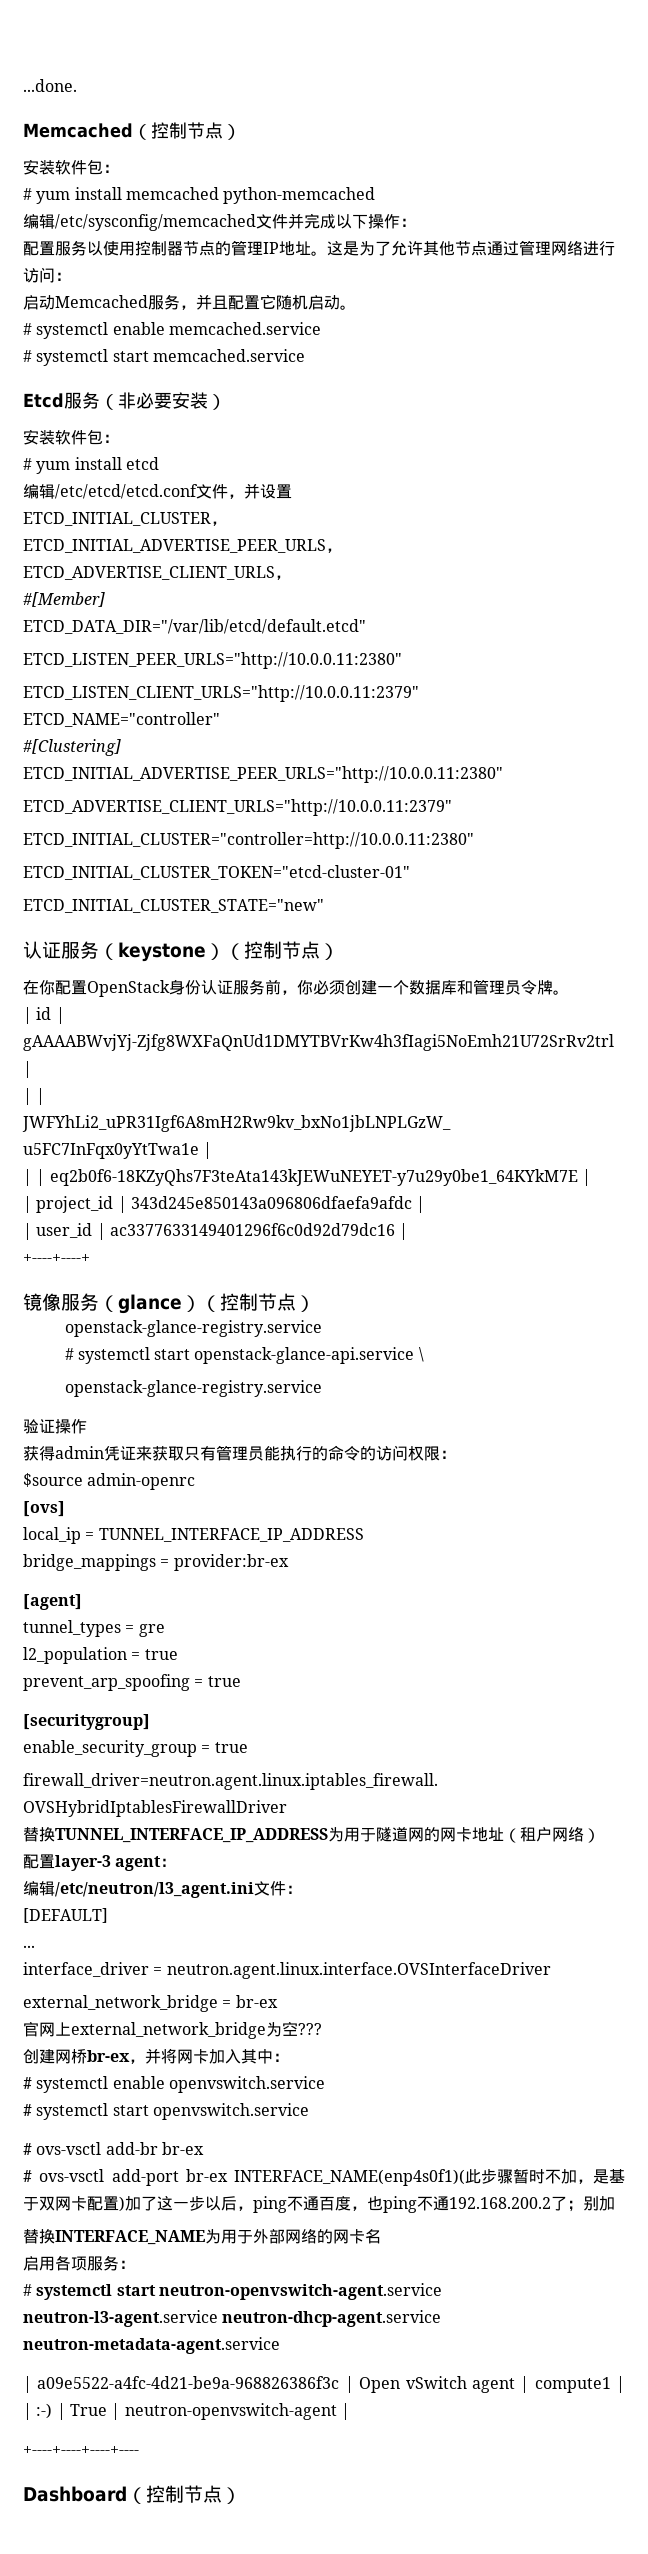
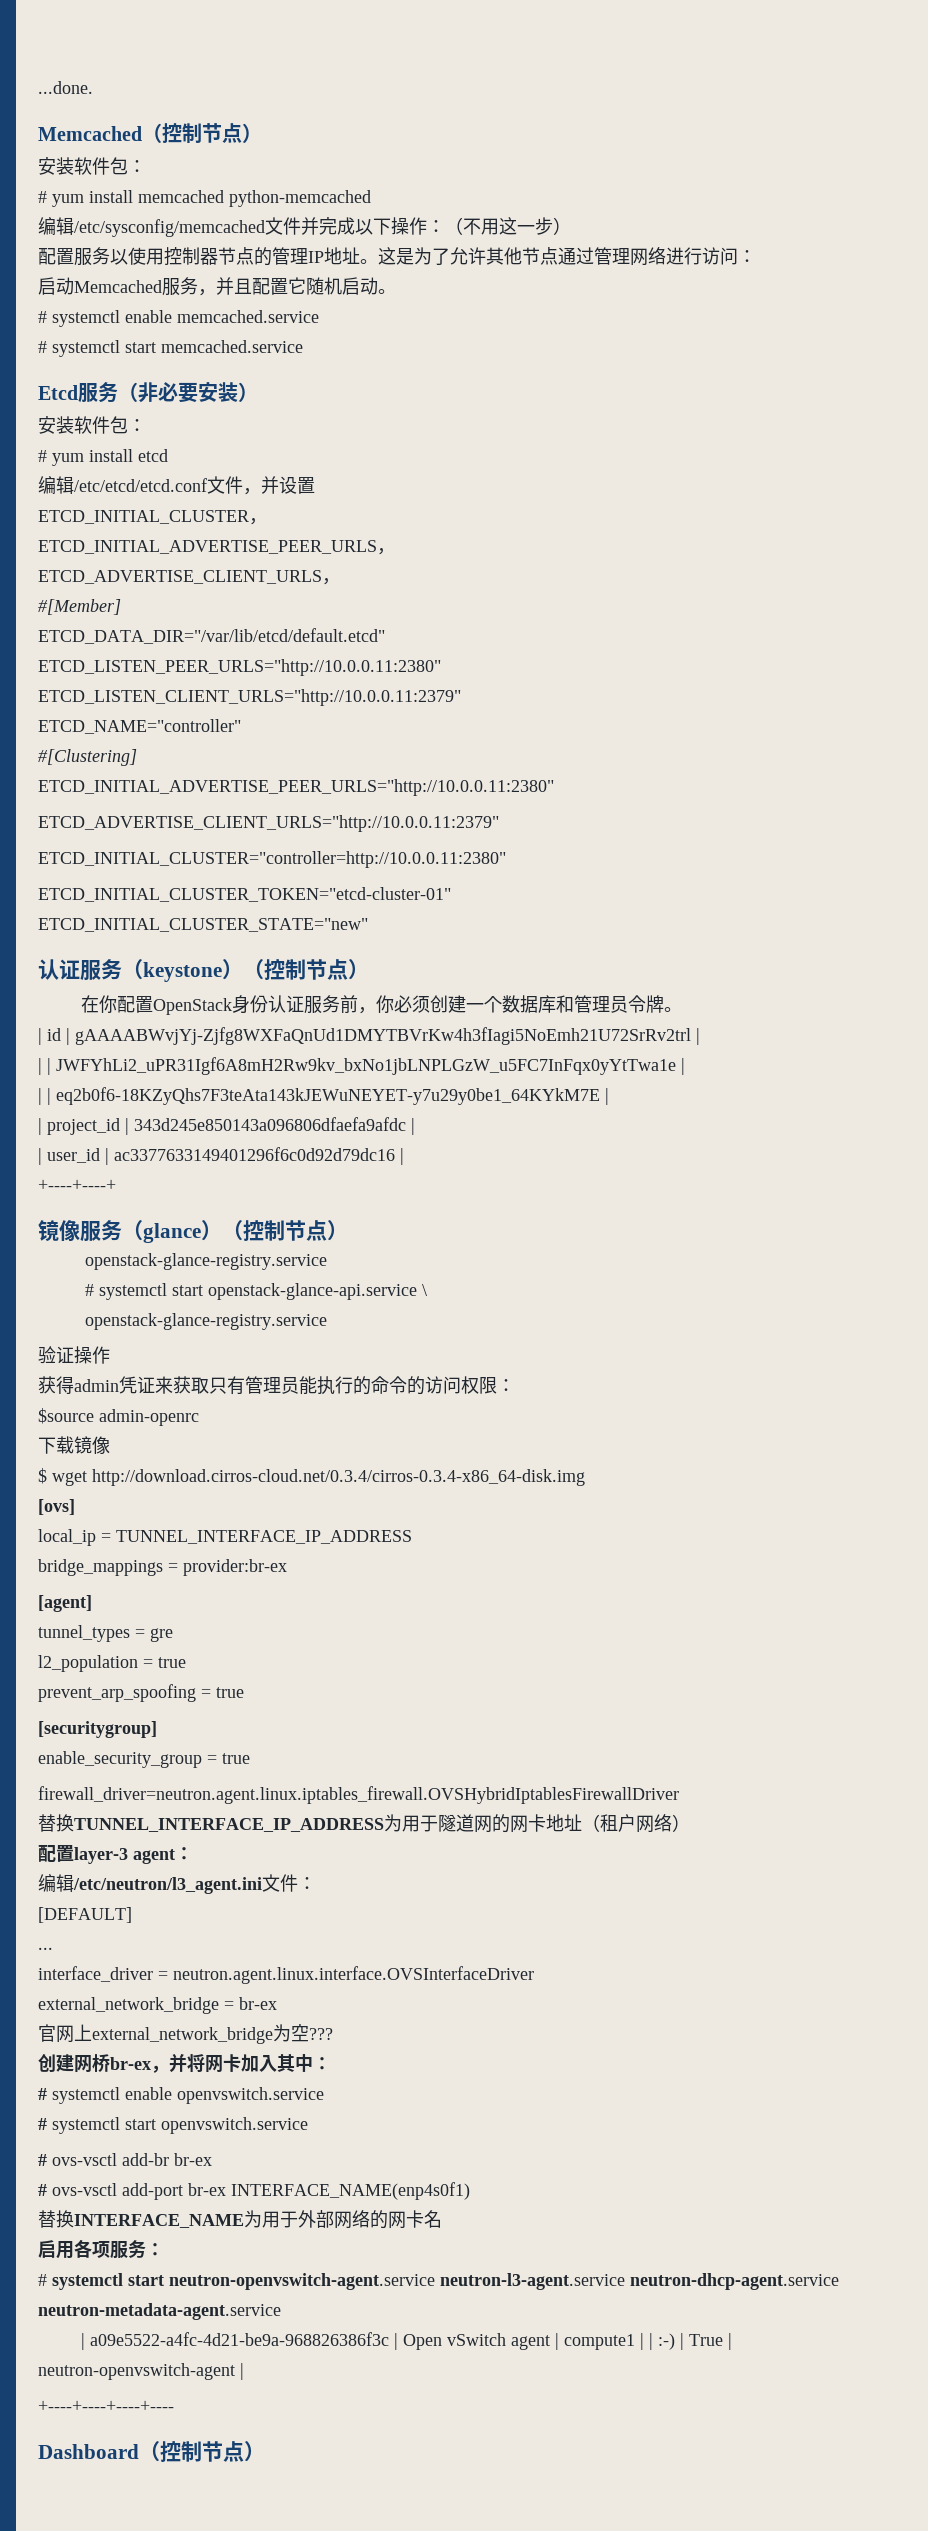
(416, 222) none -> [445,217,571,235] （不用这一步）
(196, 1481) none -> [38,1436,110,1454] [38,1468,585,1486] // 下载镜像 // $ wget http://download.cirros-cloud.net/0.3.4/cirros-0.3.4-x86_64-disk.img
[234,2169,625,2186] [23,2196,615,2213] INTERFACE_NAME(enp4s0f1)(此步骤暂时不加，是基于双网卡配置)加了这一步以后，ping不通百度，也ping不通192.168.200.2了；别加 -> [231,2182,470,2200] INTERFACE_NAME(enp4s0f1)

